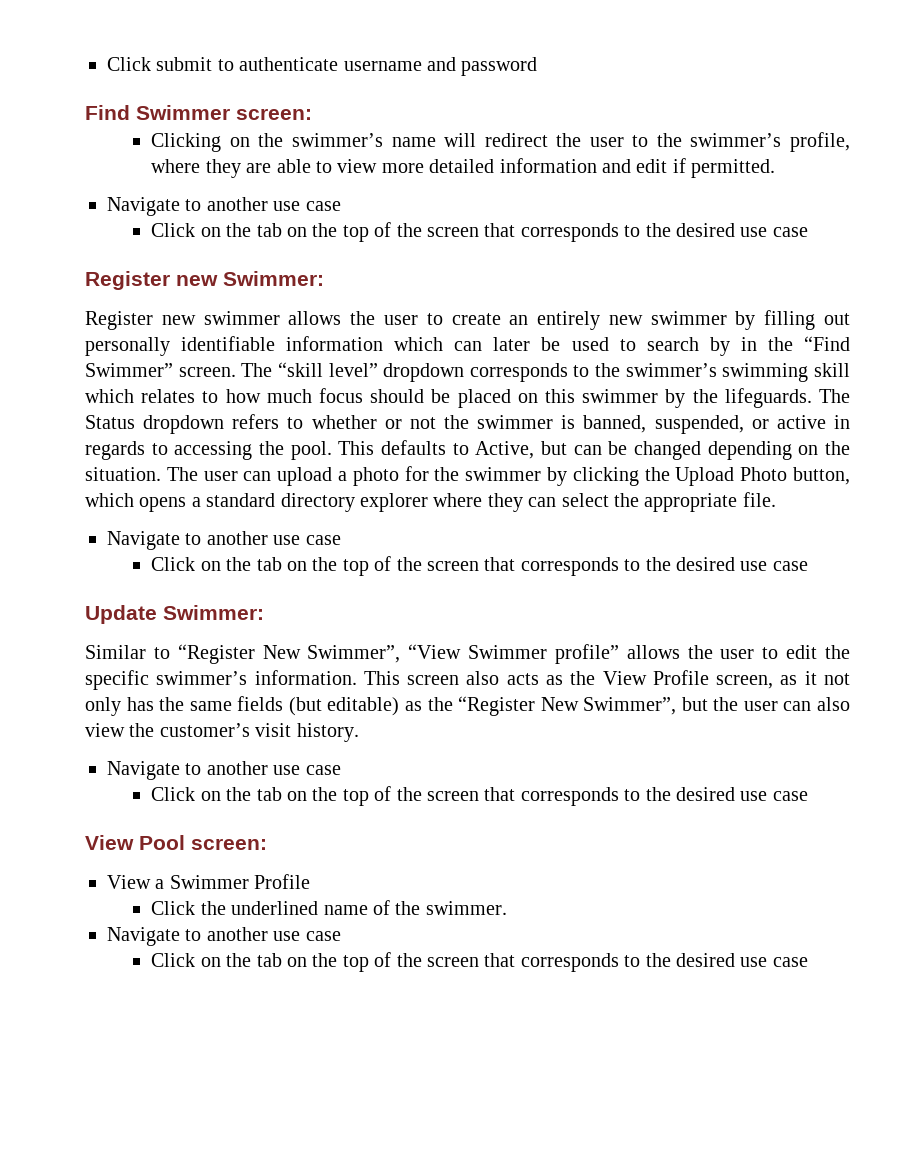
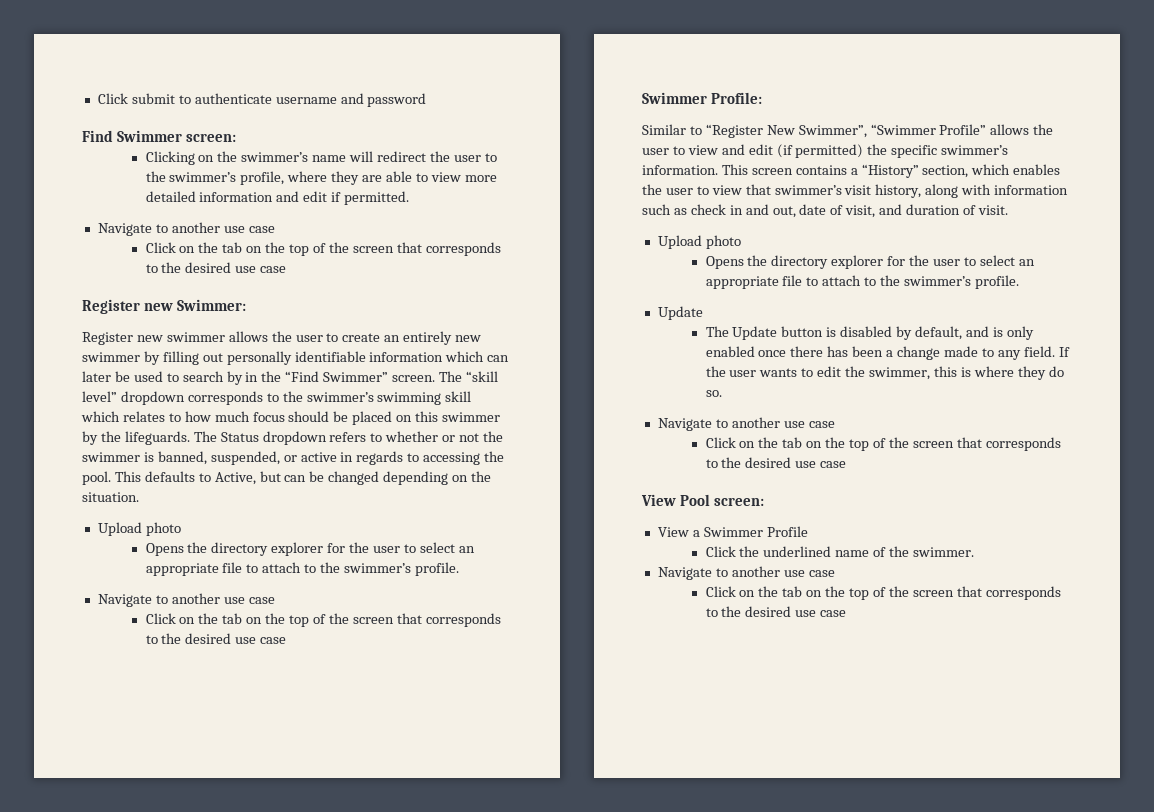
[166,466,850,486] [85,492,776,512] The user can upload a photo for the swimmer by clicking the Upload Photo button, which opens a standard directory explorer where they can select the appropriate file. -> [97,522,181,536] [145,542,475,556] [145,562,459,576] // Upload photo // Opens the directory explorer for the user to select an appropriate file to attach to the swimmer’s profile.
[85,605,264,624] Update Swimmer: -> [642,92,763,104] Swimmer Profile:
[408,644,818,664] “View Swimmer profile” allows the user to edit -> [870,124,1054,135] [642,144,864,158] “Swimmer Profile” allows the user to view and edit (if permitted)
[466,670,851,689] [85,696,850,716] [85,723,359,742] also acts as the View Profile screen, as it not only has the same fields (but editable) as the “Register New Swimmer”, but the user can also view the customer’s visit history. -> [795,164,1061,178] [642,184,1069,198] [642,204,1008,218] [657,235,741,249] [705,255,1035,269] [705,275,1019,289] [657,306,703,320] [705,326,1034,340] [705,346,1070,360] [705,366,1064,380] [705,390,722,397] contains a “History” section, which enables the user to view that swimmer’s visit history, along with information such as check in and out, date of visit, and duration of visit. // Upload photo // Opens the directory explorer for the user to select an appropriate file to attach to the swimmer’s profile. // Update // The Update button is disabled by default, and is only enabled once there has been a change made to any field. If the user wants to edit the swimmer, this is where they do so.

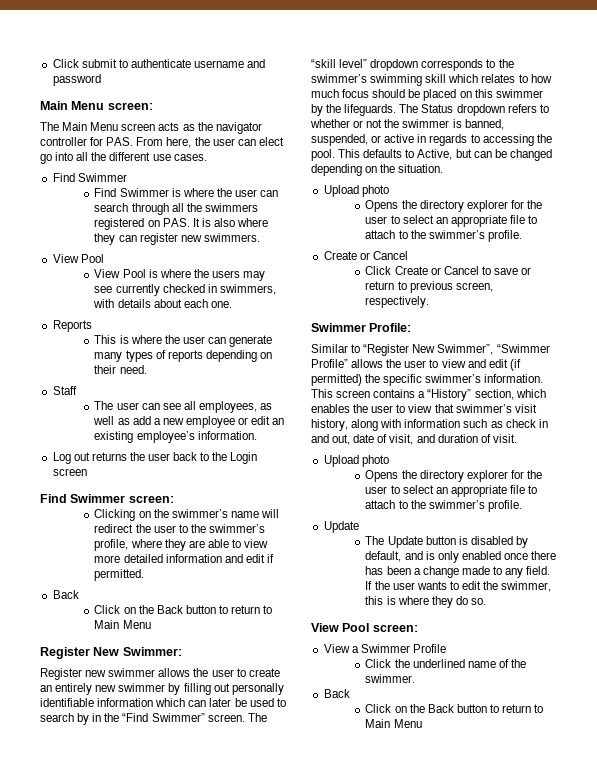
(427, 100) none -> [40,101,153,110] [40,122,262,134] [40,137,284,148] [40,152,207,164] [52,173,127,182] [94,188,279,197] [94,203,258,215] [94,218,269,230] [94,233,260,245] [52,254,104,263] [94,269,266,281] [94,284,276,296] [93,299,232,308] [52,320,92,332] [94,335,273,347] [94,350,272,362] [94,365,147,374] [52,386,77,395] [94,401,273,413] [93,416,285,428] [94,431,257,443] [52,452,258,464] [52,468,87,476] // Main Menu screen: // The Main Menu screen acts as the navigator controller for PAS. From here, the user can elect go into all the different use cases. // Find Swimmer // Find Swimmer is where the user can search through all the swimmers registered on PAS. It is also where they can register new swimmers. // View Pool // View Pool is where the users may see currently checked in swimmers, with details about each one. // Reports // This is where the user can generate many types of reports depending on their need. // Staff // The user can see all employees, as well as add a new employee or edit an existing employee’s information. // Log out returns the user back to the Login screen
[97,222,275,236] [145,242,501,256] [145,262,287,273] [82,299,174,314] Navigate to another use case // Click on the tab on the top of the screen that corresponds to the desired use case // Register new -> [52,590,79,599] [94,605,273,614] [94,620,151,629] [40,647,120,659] Back // Click on the Back button to return to Main Menu // Register New
[97,593,275,607] [145,613,501,627] [145,633,287,644] Navigate to another use case // Click on the tab on the top of the screen that corresponds to the desired use case -> [323,251,408,260] [365,266,532,275] [365,281,493,293] [365,296,430,308] Create or Cancel // Click Create or Cancel to save or return to previous screen, respectively.
[657,417,835,431] [705,437,1061,451] [705,457,847,468] // Navigate to another use case // Click on the tab on the top of the screen that corresponds to the desired use case -> (486, 601) none
[657,566,835,580] [705,586,1061,600] [705,606,847,617] Navigate to another use case // Click on the tab on the top of the screen that corresponds to the desired use case -> [323,689,350,698] [365,704,544,713] [365,719,422,728] Back // Click on the Back button to return to Main Menu

